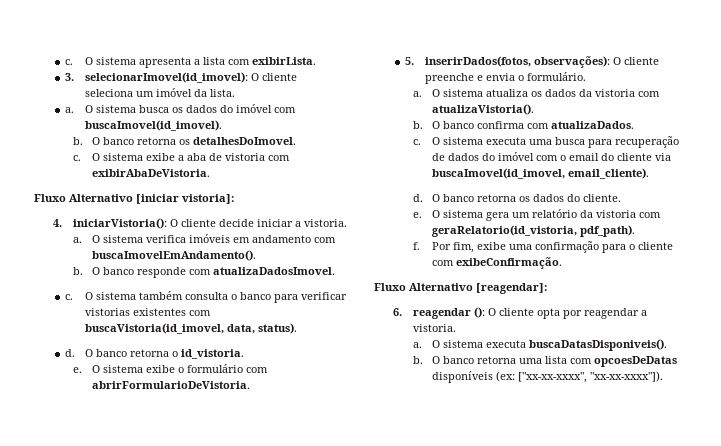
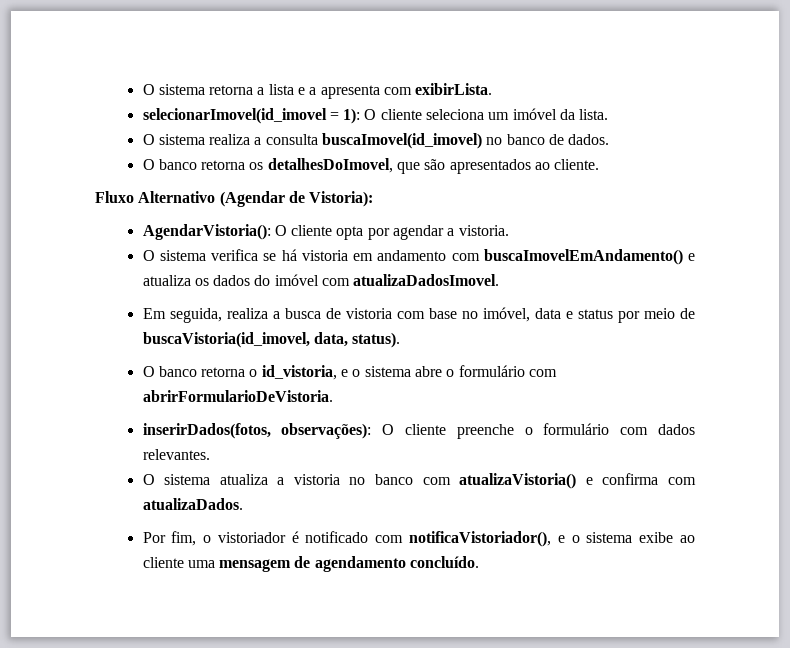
[65,57,191,68] c. O sistema apresenta -> [142,84,254,95] O sistema retorna
(225, 61) none -> [298,85,380,99] e a apresenta
[65,72,248,83] 3. selecionarImovel(id_imovel): -> [142,108,361,124] selecionarImovel(id_imovel = 1):
[65,105,169,113] a. O sistema busca -> [142,133,610,149] [142,158,600,174] [95,191,374,207] [142,224,509,240] [142,249,695,265] [142,275,191,286] O sistema realiza a consulta buscaImovel(id_imovel) no banco de dados. // O banco retorna os detalhesDoImovel, que são apresentados ao cliente. // Fluxo Alternativo (Agendar de Vistoria): // AgendarVistoria(): O cliente opta por agendar a vistoria. // O sistema verifica se há vistoria em andamento com buscaImovelEmAndamento() e atualiza
[84,120,222,131] [72,137,296,145] [72,153,290,161] [91,169,210,177] [34,194,234,204] [53,218,347,229] [72,234,336,243] [91,250,256,261] [72,267,335,278] [65,291,347,303] [84,308,211,316] buscaImovel(id_imovel). // b. O banco retorna os detalhesDoImovel. // c. O sistema exibe a aba de vistoria com exibirAbaDeVistoria. // Fluxo Alternativo [iniciar vistoria]: // 4. iniciarVistoria(): O cliente decide iniciar a vistoria. // a. O sistema verifica imóveis em andamento com buscaImovelEmAndamento(). // b. O banco responde com atualizaDadosImovel. // c. O sistema também consulta o banco para verificar vistorias existentes com -> [353,274,500,286] [142,307,695,323] atualizaDadosImovel. // Em seguida, realiza a busca de vistoria com base no imóvel, data e status por meio de
[65,349,76,357] d. -> (401, 340) none
[180,349,244,359] [72,365,175,373] id_vistoria. // e. O sistema exibe -> [261,365,443,380] id_vistoria, e o sistema abre
[405,57,415,65] 5. -> (333, 396) none
[476,72,586,81] [412,89,660,97] [431,104,534,115] [412,121,634,129] [412,136,679,148] [431,152,671,161] [431,168,649,179] [412,194,621,202] [412,209,661,221] [431,225,635,237] [412,241,673,253] [431,257,562,269] [374,283,547,294] [393,307,647,319] [412,324,456,332] [412,339,667,351] [412,356,677,367] [431,371,663,383] e envia o formulário. // a. O sistema atualiza os dados da vistoria com atualizaVistoria(). // b. O banco confirma com atualizaDados. // c. O sistema executa uma busca para recuperação de dados do imóvel com o email do cliente via buscaImovel(id_imovel, email_cliente). // d. O banco retorna os dados do cliente. // e. O sistema gera um relatório da vistoria com geraRelatorio(id_vistoria, pdf_path). // f. Por fim, exibe uma confirmação para o cliente com exibeConfirmação. // Fluxo Alternativo [reagendar]: // 6. reagendar (): O cliente opta por reagendar a vistoria. // a. O sistema executa buscaDatasDisponiveis(). // b. O banco retorna uma lista com opcoesDeDatas disponíveis (ex: ["xx-xx-xxxx", "xx-xx-xxxx"]). -> [524,423,695,435] [142,449,210,460] [142,473,696,489] [142,498,243,510] [142,531,695,547] [142,556,480,572] o formulário com dados relevantes. // O sistema atualiza a vistoria no banco com atualizaVistoria() e confirma com atualizaDados. // Por fim, o vistoriador é notificado com notificaVistoriador(), e o sistema exibe ao cliente uma mensagem de agendamento concluído.

